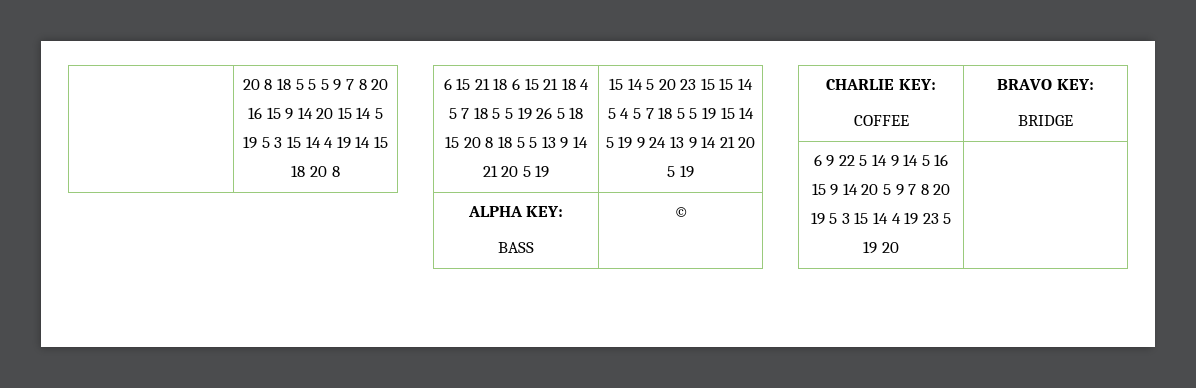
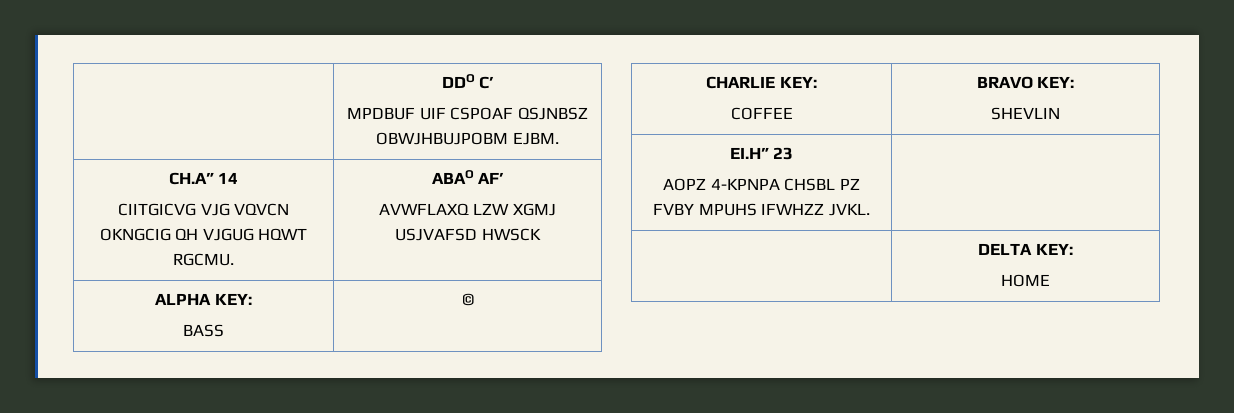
[242,78,389,91] [247,107,384,120] [243,136,388,149] [291,165,340,177] [443,78,590,90] [448,107,584,120] [445,136,588,149] [482,165,550,178] [608,78,754,90] [607,107,755,120] [605,136,756,149] [667,165,694,178] | 20 8 18 5 5 5 9 7 8 20 16 15 9 14 20 15 14 5 19 5 3 15 14 4 19 14 15 18 20 8 // 6 15 21 18 6 15 21 18 4 5 7 18 5 5 19 26 5 18 15 20 8 18 5 5 13 9 14 21 20 5 19 | 15 14 5 20 23 15 15 14 5 4 5 7 18 5 5 19 15 14 5 19 9 24 13 9 14 21 20 5 19 -> [441,74,495,89] [347,107,588,120] [376,132,559,145] [168,172,239,185] [117,203,290,216] [99,228,308,241] [173,253,234,266] [431,170,505,184] [379,203,556,216] [395,228,541,241] | DDO C’ // MPDBUF UIF CSPOAF QSJNBSZ OBWJHBUJPOBM EJBM. // CH.A” 14 // CIITGICVG VJG VQVCN OKNGCIG QH VJGUG HQWT RGCMU. | ABAO AF’ // AVWFLAXQ LZW XGMJ USJVAFSD HWSCK
[1018,115,1073,126] [813,154,949,167] [811,183,951,196] [810,212,952,225] [863,241,899,254] BRIDGE // 6 9 22 5 14 9 14 5 16 15 9 14 20 5 9 7 8 20 19 5 3 15 14 4 19 23 5 19 20 | -> [991,107,1060,120] [729,147,794,160] [663,178,860,191] [653,203,870,216] [978,243,1073,255] [1001,274,1050,287] SHEVLIN // EI.H” 23 // AOPZ 4-KPNPA CHSBL PZ FVBY MPUHS IFWHZZ JVKL. | // | DELTA KEY: // HOME

